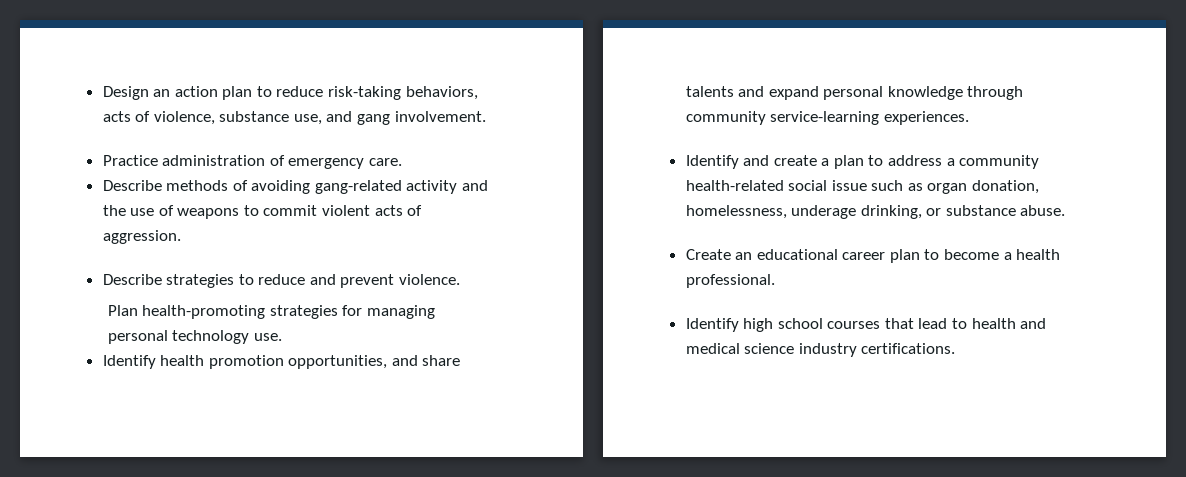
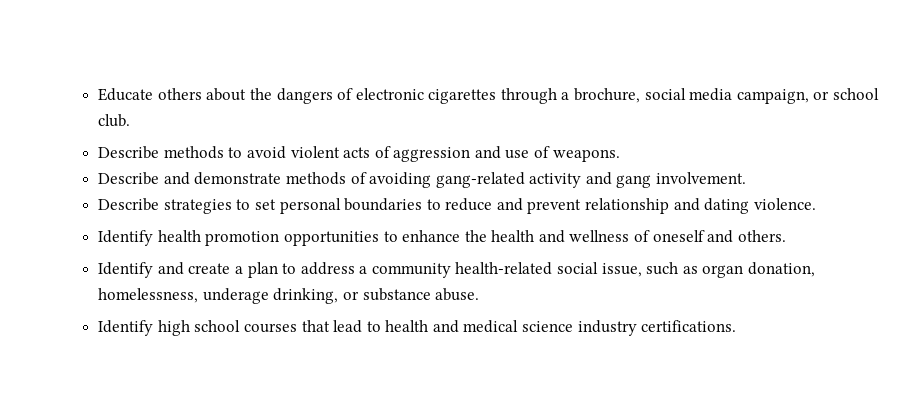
[102,86,478,100] [102,111,486,125] [102,155,402,169] [102,180,162,191] Design an action plan to reduce risk-taking behaviors, acts of violence, substance use, and gang involvement. // Practice administration of emergency care. // Describe -> [98,88,879,104] [98,114,131,127] [98,146,620,162] [98,172,282,185] Educate others about the dangers of electronic cigarettes through a brochure, social media campaign, or school club. // Describe methods to avoid violent acts of aggression and use of weapons. // Describe and demonstrate
[102,205,423,219] [102,230,181,244] [102,274,461,288] [107,305,435,319] [107,330,282,344] [102,355,461,369] [685,86,1024,100] [685,111,969,125] the use of weapons to commit violent acts of aggression. // Describe strategies to reduce and prevent violence. // Plan health-promoting strategies for managing personal technology use. // Identify health promotion opportunities, and share talents and expand personal knowledge through community service-learning experiences. -> [616,172,747,188] [98,198,816,214] [98,230,786,246] gang involvement. // Describe strategies to set personal boundaries to reduce and prevent relationship and dating violence. // Identify health promotion opportunities to enhance the health and wellness of oneself and others.
[831,180,867,191] issue -> [601,263,642,277] issue,
[685,249,1061,263] [685,274,775,288] // Create an educational career plan to become a health professional. -> (480, 294) none

